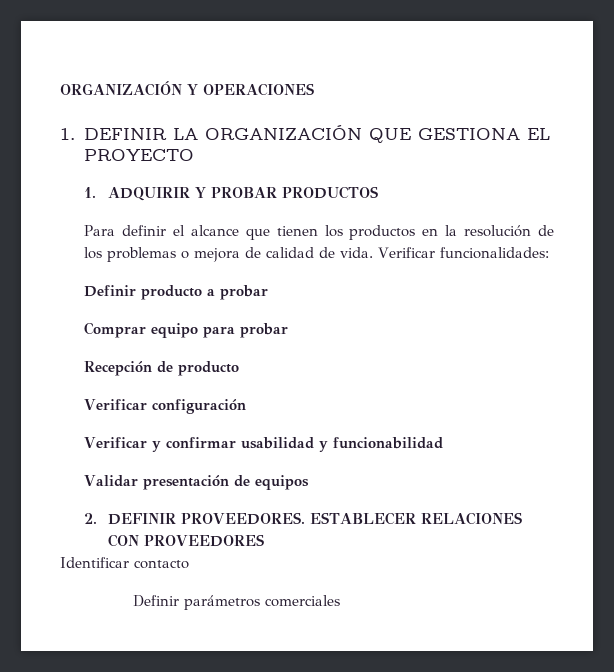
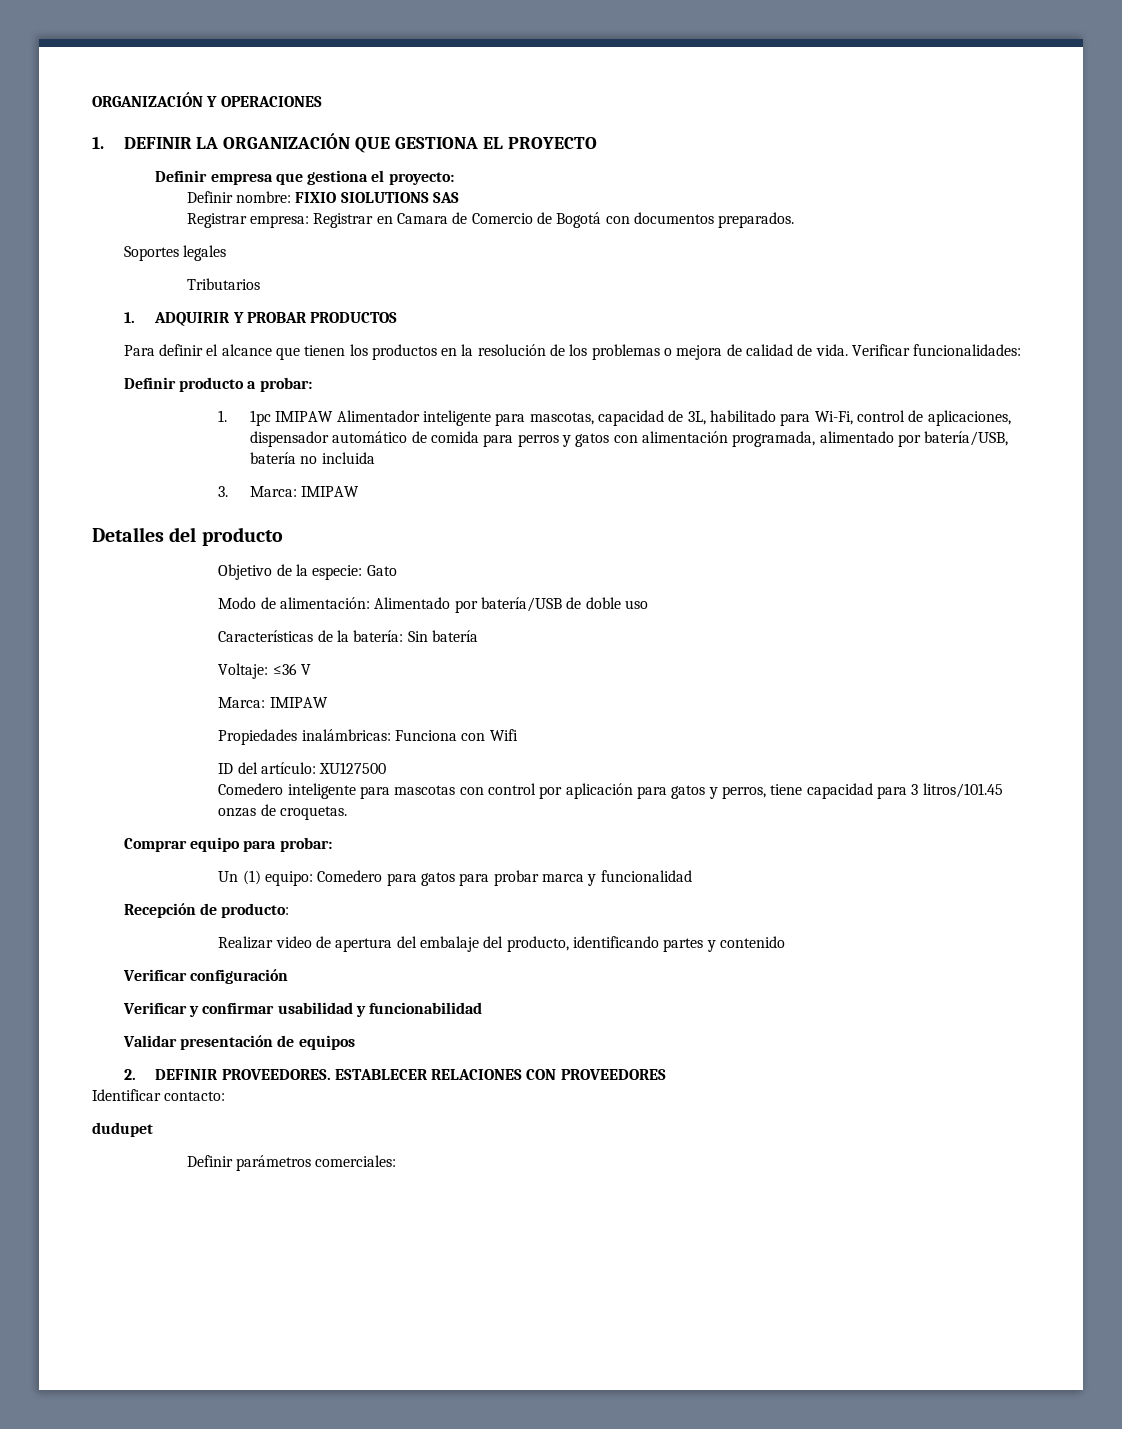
(195, 155) none -> [155,170,454,185] [186,191,460,203] [186,212,795,228] [123,245,226,261] [186,278,260,290] // Definir empresa que gestiona el proyecto: // Definir nombre: FIXIO SIOLUTIONS SAS // Registrar empresa: Registrar en Camara de Comercio de Bogotá con documentos preparados. // Soportes legales // Tributarios
[220,285,269,300] [84,322,289,338] [84,361,240,376] probar // Comprar equipo para probar // Recepción de producto -> [259,377,312,392] [218,410,1011,426] [250,431,1009,447] [250,452,375,464] [218,486,360,497] [92,527,283,546] [218,564,397,580] [218,597,648,613] [218,630,479,642] [218,663,312,679] [218,697,328,708] [218,729,518,745] [218,762,387,774] [218,783,1003,799] [218,804,348,820] [123,837,332,852] [218,870,692,886] [123,903,290,918] [218,936,785,952] probar: // 1. 1pc IMIPAW Alimentador inteligente para mascotas, capacidad de 3L, habilitado para Wi-Fi, control de aplicaciones, dispensador automático de comida para perros y gatos con alimentación programada, alimentado por batería/USB, batería no incluida // 3. Marca: IMIPAW // Detalles del producto // Objetivo de la especie: Gato // Modo de alimentación: Alimentado por batería/USB de doble uso // Características de la batería: Sin batería // Voltaje: ≤36 V // Marca: IMIPAW // Propiedades inalámbricas: Funciona con Wifi // ID del artículo: XU127500 // Comedero inteligente para mascotas con control por aplicación para gatos y perros, tiene capacidad para 3 litros/101.45 onzas de croquetas. // Comprar equipo para probar: // Un (1) equipo: Comedero para gatos para probar marca y funcionalidad // Recepción de producto: // Realizar video de apertura del embalaje del producto, identificando partes y contenido
[134,560,189,569] contacto -> [164,1091,226,1101] [92,1122,153,1137] contacto: // dudupet
[264,595,340,607] comerciales -> [315,1155,397,1167] comerciales:

